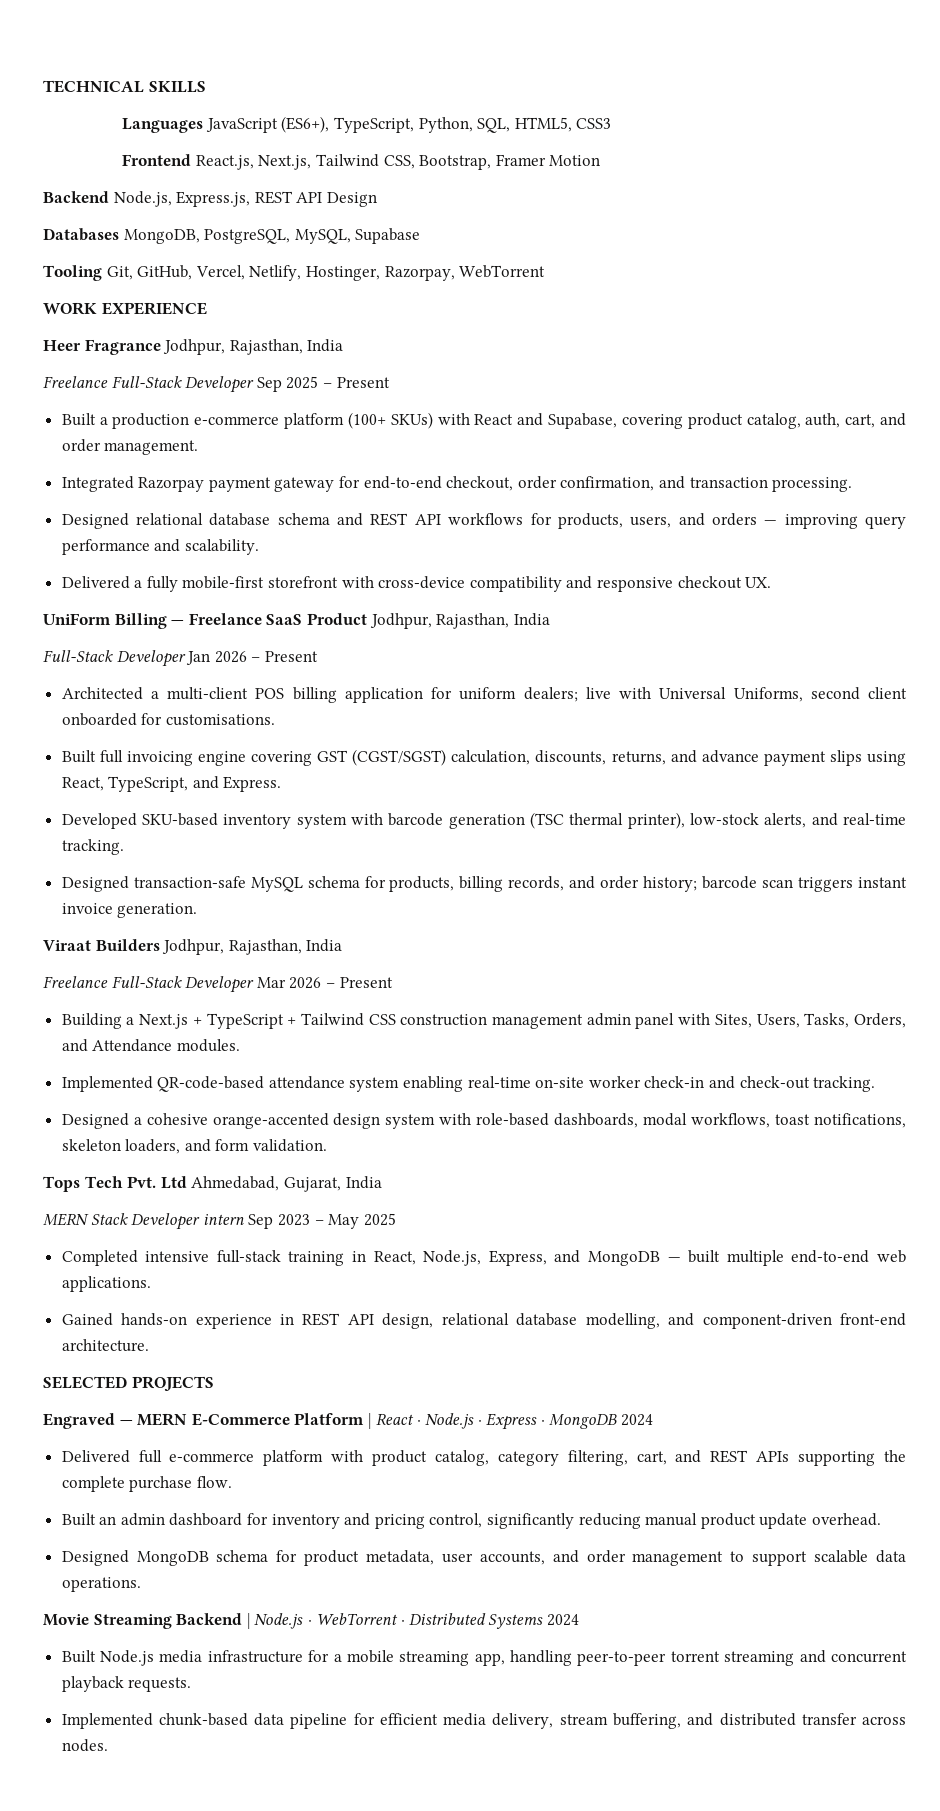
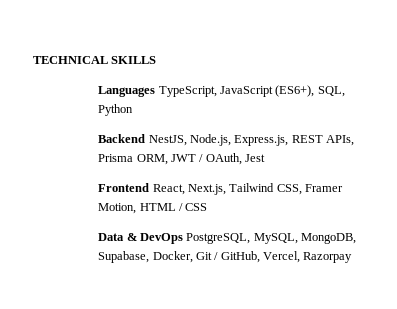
(204, 125) none -> [158,86,217,97] TypeScript,
[333,117,612,133] TypeScript, Python, SQL, HTML5, CSS3 -> [317,86,345,97] [98,104,134,116] [98,134,355,146] [98,153,266,165] SQL, Python // Backend NestJS, Node.js, Express.js, REST APIs, Prisma ORM, JWT / OAuth, Jest
[195,155,254,170] React.js, -> [152,184,185,195] React,
[419,154,601,170] [43,191,377,207] [43,228,421,244] [43,265,546,281] [43,302,207,315] [43,339,344,355] [43,376,390,393] [61,412,906,429] [61,439,199,455] [61,476,853,492] [61,513,907,529] [61,539,259,555] [61,576,772,592] [43,613,550,629] [43,650,318,667] [61,687,907,703] [61,713,275,726] [61,749,907,766] [61,776,282,792] [61,812,906,829] [61,839,124,855] [61,876,908,892] [61,903,198,918] [43,939,343,955] [43,976,393,993] [61,1013,906,1029] [61,1039,240,1052] [61,1076,876,1092] [61,1113,906,1129] [61,1139,328,1154] [43,1176,382,1192] [43,1213,396,1230] [61,1250,907,1266] [61,1276,151,1292] [61,1313,906,1329] [61,1339,149,1352] [43,1376,214,1392] [43,1413,653,1430] [61,1450,906,1466] [61,1476,232,1492] [61,1513,881,1529] [61,1550,906,1566] [61,1577,141,1592] [43,1613,579,1629] [61,1650,907,1666] [61,1676,192,1692] [61,1713,906,1729] [61,1739,108,1752] Bootstrap, Framer Motion // Backend Node.js, Express.js, REST API Design // Databases MongoDB, PostgreSQL, MySQL, Supabase // Tooling Git, GitHub, Vercel, Netlify, Hostinger, Razorpay, WebTorrent // WORK EXPERIENCE // Heer Fragrance Jodhpur, Rajasthan, India // Freelance Full-Stack Developer Sep 2025 – Present // Built a production e-commerce platform (100+ SKUs) with React and Supabase, covering product catalog, auth, cart, and order management. // Integrated Razorpay payment gateway for end-to-end checkout, order confirmation, and transaction processing. // Designed relational database schema and REST API workflows for products, users, and orders — improving query performance and scalability. // Delivered a fully mobile-first storefront with cross-device compatibility and responsive checkout UX. // UniForm Billing — Freelance SaaS Product Jodhpur, Rajasthan, India // Full-Stack Developer Jan 2026 – Present // Architected a multi-client POS billing application for uniform dealers; live with Universal Uniforms, second client onboarded for customisations. // Built full invoicing engine covering GST (CGST/SGST) calculation, discounts, returns, and advance payment slips using React, TypeScript, and Express. // Developed SKU-based inventory system with barcode generation (TSC thermal printer), low-stock alerts, and real-time tracking. // Designed transaction-safe MySQL schema for products, billing records, and order history; barcode scan triggers instant invoice generation. // Viraat Builders Jodhpur, Rajasthan, India // Freelance Full-Stack Developer Mar 2026 – Present // Building a Next.js + TypeScript + Tailwind CSS construction management admin panel with Sites, Users, Tasks, Orders, and Attendance modules. // Implemented QR-code-based attendance system enabling real-time on-site worker check-in and check-out tracking. // Designed a cohesive orange-accented design system with role-based dashboards, modal workflows, toast notifications, skeleton loaders, and form validation. // Tops Tech Pvt. Ltd Ahmedabad, Gujarat, India // MERN Stack Developer intern Sep 2023 – May 2025 // Completed intensive full-stack training in React, Node.js, Express, and MongoDB — built multiple end-to-end web applications. // Gained hands-on experience in REST API design, relational database modelling, and component-driven front-end architecture. // SELECTED PROJECTS // Engraved — MERN E-Commerce Platform | React · Node.js · Express · MongoDB 2024 // Delivered full e-commerce platform with product catalog, category filtering, cart, and REST APIs supporting the complete purchase flow. // Built an admin dashboard for inventory and pricing control, significantly reducing manual product update overhead. // Designed MongoDB schema for product metadata, user accounts, and order management to support scalable data operations. // Movie Streaming Backend | Node.js · WebTorrent · Distributed Systems 2024 // Built Node.js media infrastructure for a mobile streaming app, handling peer-to-peer torrent streaming and concurrent playback requests. // Implemented chunk-based data pipeline for efficient media delivery, stream buffering, and distributed transfer across nodes. -> [305,184,344,192] [98,203,208,214] [98,233,357,244] [98,251,353,263] Framer Motion, HTML / CSS // Data & DevOps PostgreSQL, MySQL, MongoDB, Supabase, Docker, Git / GitHub, Vercel, Razorpay

